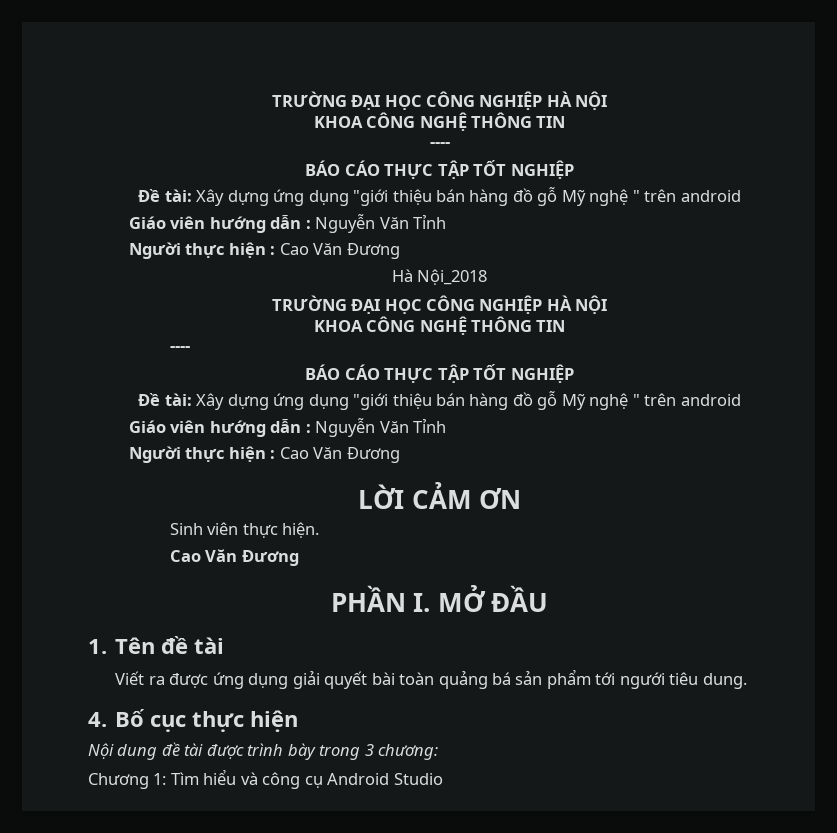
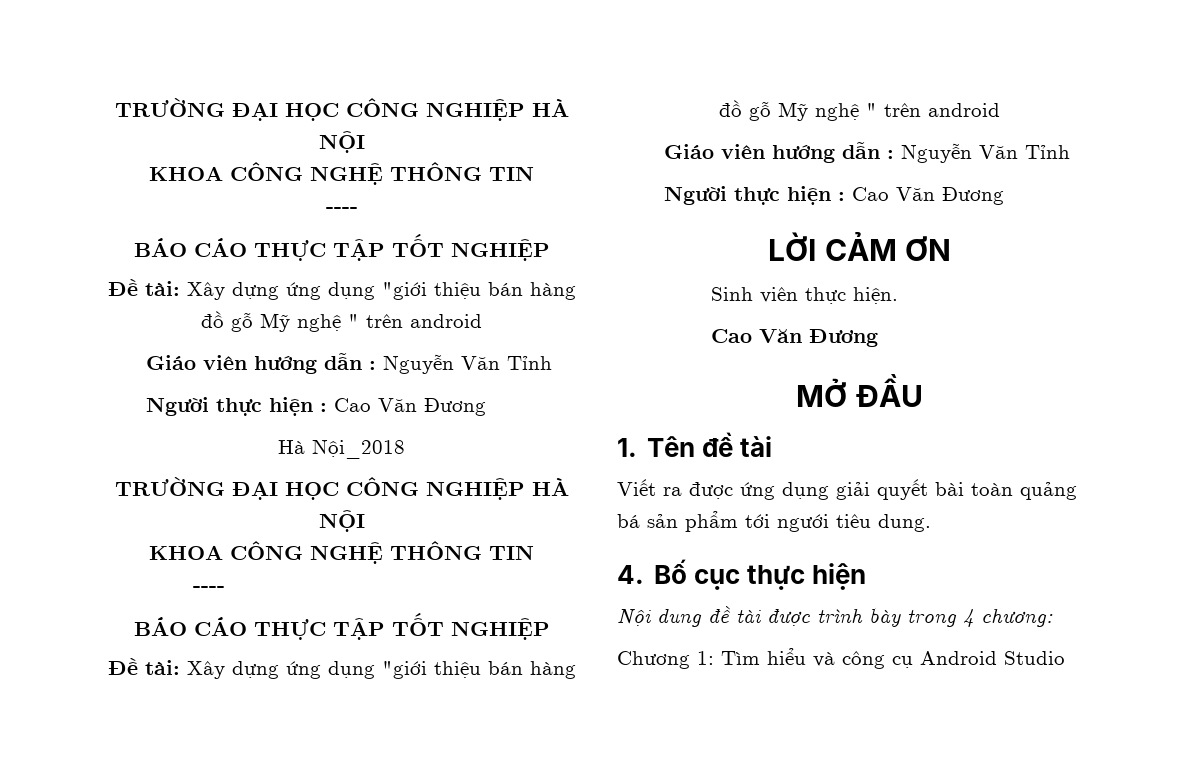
[331,585,431,612] PHẦN I. -> (879, 338) none
[364,744,374,756] 3 -> [963,609,974,627] 4

